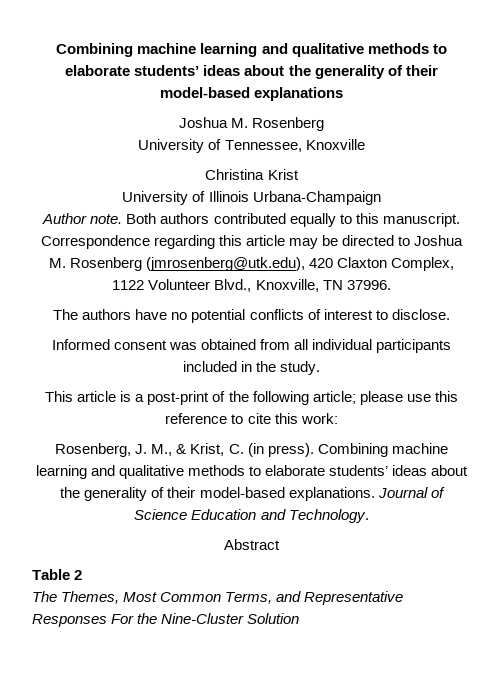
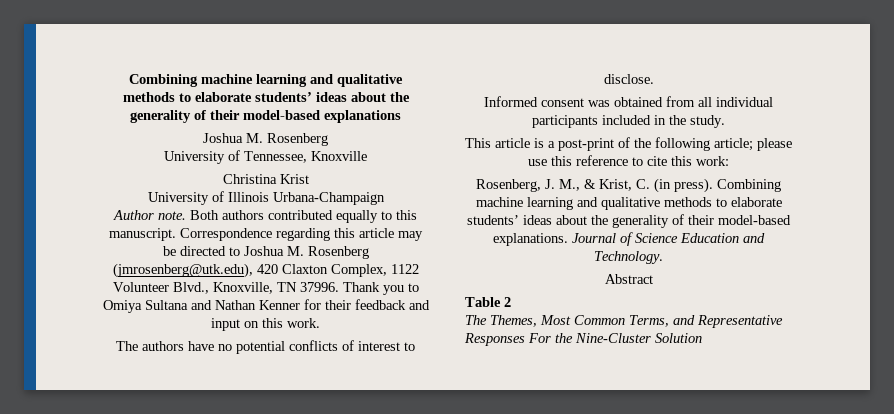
(391, 285) none -> [342,282,419,295] [102,299,430,313] [211,318,320,331] Thank you to Omiya Sultana and Nathan Kenner for their feedback and input on this work.

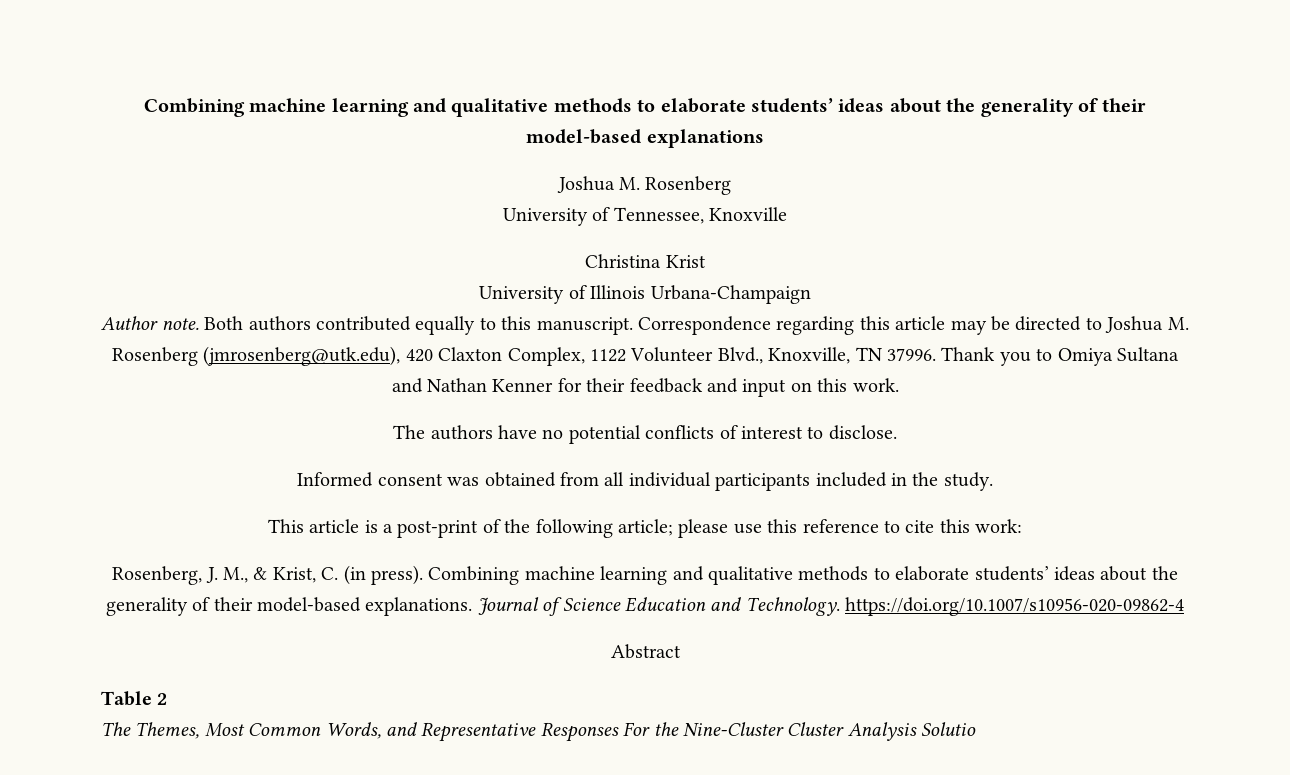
(663, 257) none -> [845,597,1185,616] https://doi.org/10.1007/s10956-020-09862-4
[629,315,669,327] Terms, -> [325,722,381,739] Words,
[655,333,702,343] Solution -> [787,722,977,741] Cluster Analysis Solutio

